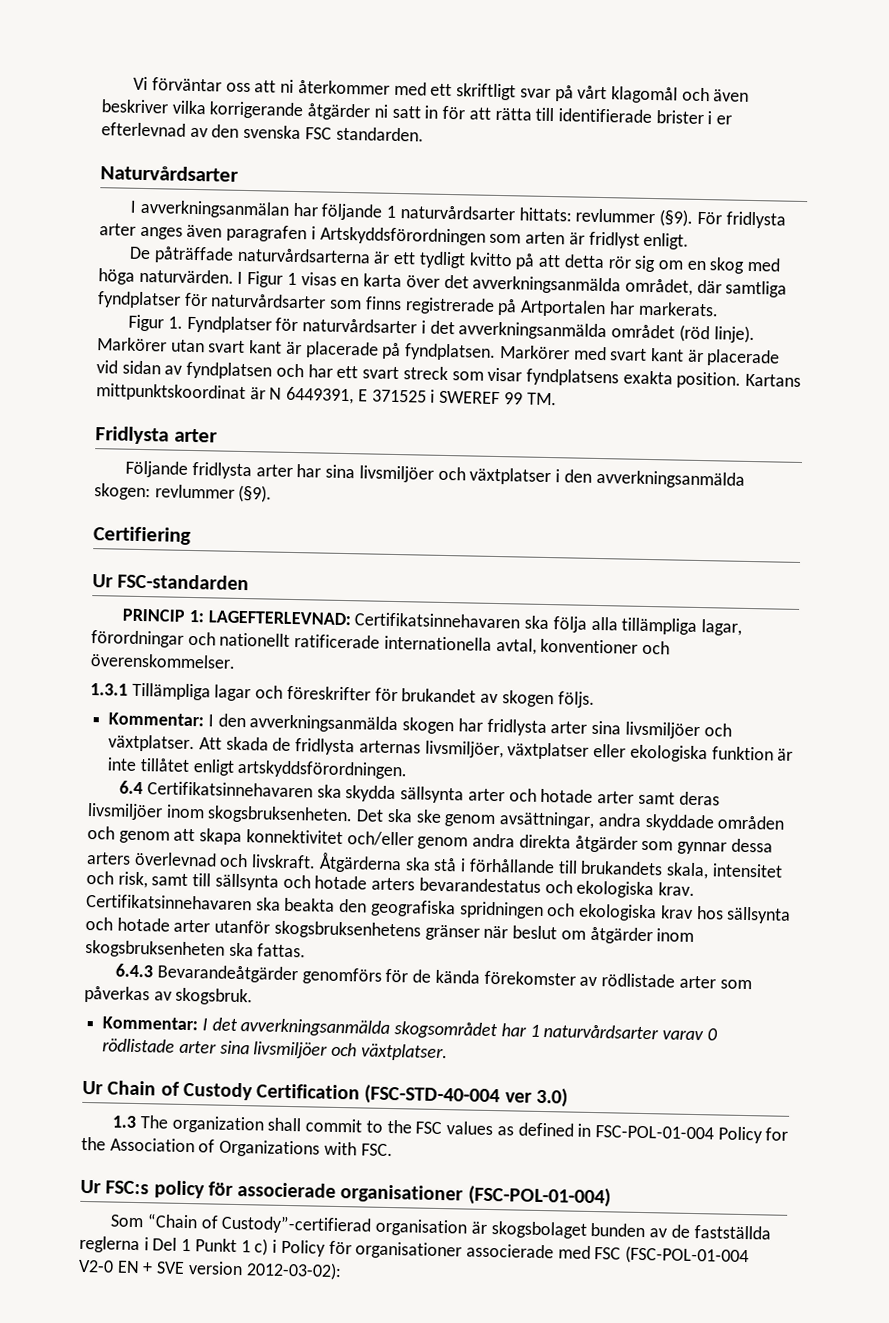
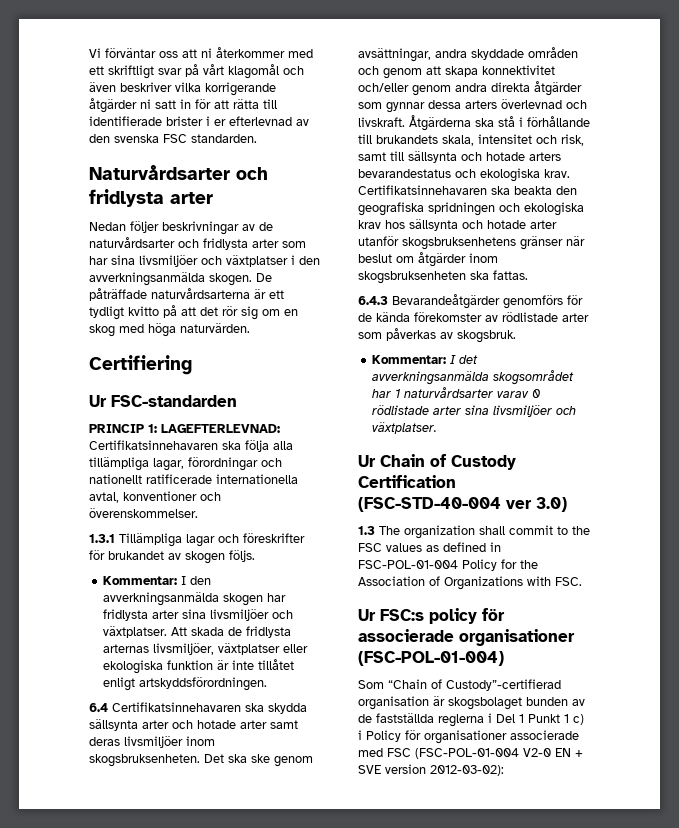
[130,199,786,229] [99,223,690,250] // I avverkningsanmälan har följande 1 naturvårdsarter hittats: revlummer (§9). För fridlysta arter anges även paragrafen i Artskyddsförordningen som arten är fridlyst enligt. // -> [236,167,268,180] [89,189,213,207] [89,221,273,235] [89,237,306,250] [89,255,320,267] [89,272,252,286] och fridlysta arter // Nedan följer beskrivningar av de naturvårdsarter och fridlysta arter som har sina livsmiljöer och växtplatser i den avverkningsanmälda skogen.
[563,254,605,269] detta -> [200,307,218,316] det
[237,271,788,298] [97,291,719,318] [128,314,755,344] [97,337,781,367] [96,360,802,389] [96,383,557,406] [95,426,218,445] [125,460,745,489] [94,483,273,503] I Figur 1 visas en karta över det avverkningsanmälda området, där samtliga fyndplatser för naturvårdsarter som finns registrerade på Artportalen har markerats. // Figur 1. Fyndplatser för naturvårdsarter i det avverkningsanmälda området (röd linje). Markörer utan svart kant är placerade på fyndplatsen. Markörer med svart kant är placerade vid sidan av fyndplatsen och har ett svart streck som visar fyndplatsens exakta position. Kartans mittpunktskoordinat är N 6449391, E 371525 i SWEREF 99 TM. // Fridlysta arter // Följande fridlysta arter har sina livsmiljöer och växtplatser i den avverkningsanmälda skogen: revlummer (§9). -> (250, 328) none

